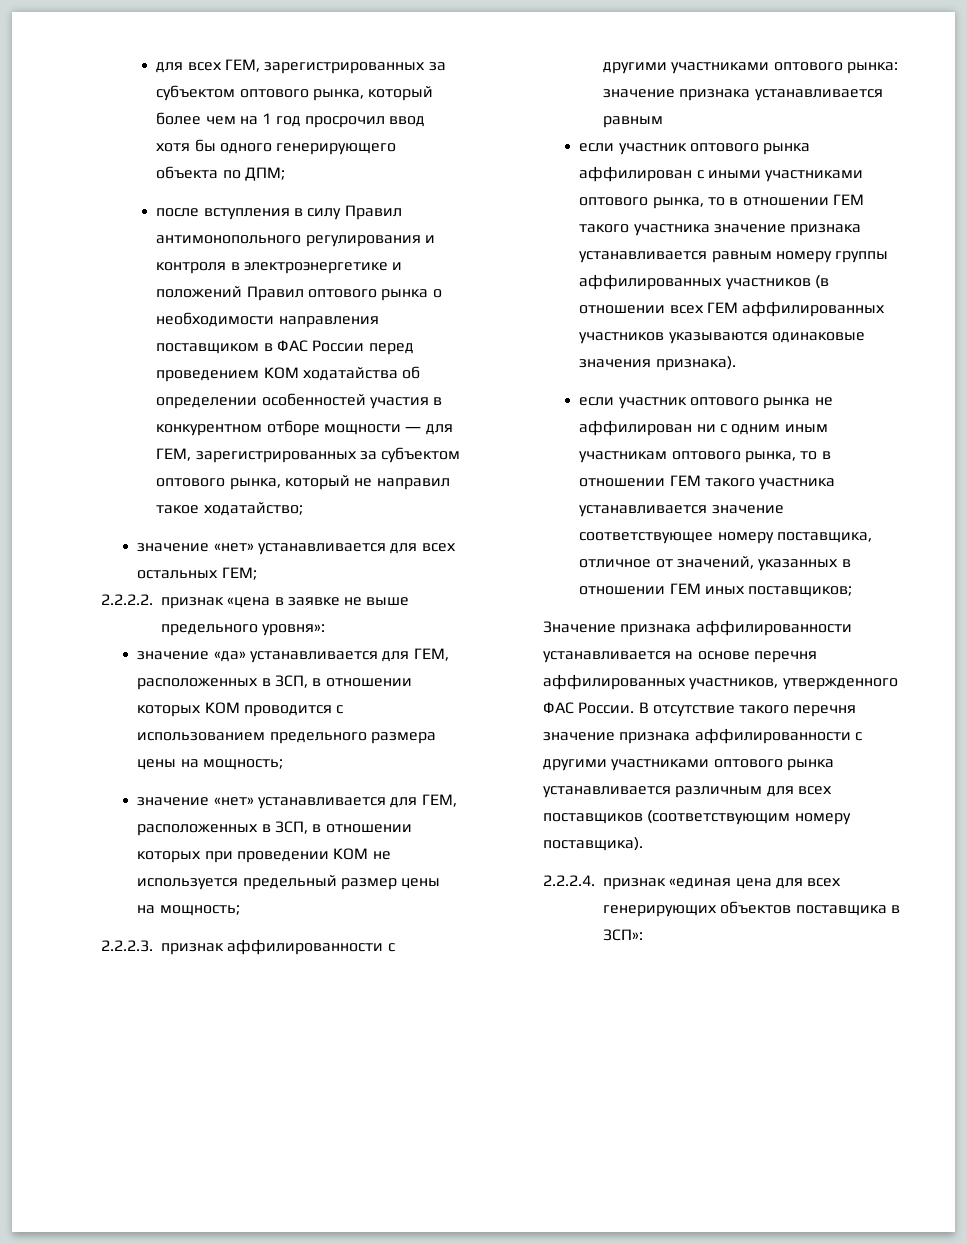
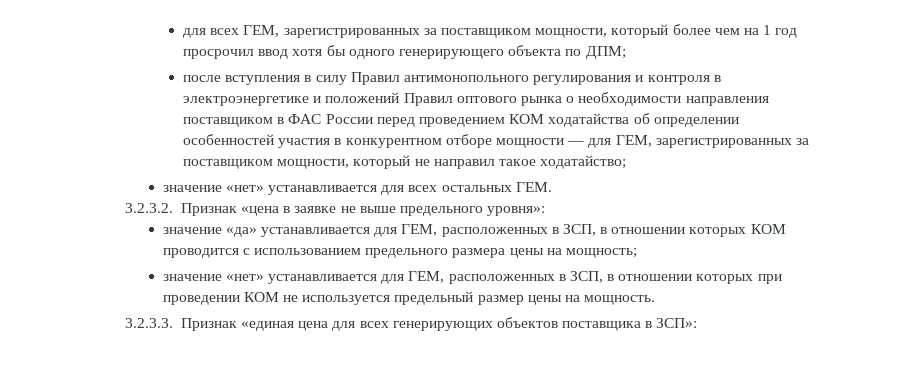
[156,85,364,101] субъектом оптового рынка, -> [441,28,608,38] поставщиком мощности,
[381,447,461,463] [156,478,281,490] субъектом оптового рынка, -> [183,159,350,169] поставщиком мощности,
[221,567,257,580] [100,594,224,609] ГЕМ; // 2.2.2.2. признак -> [515,182,552,192] [125,203,237,216] ГЕМ. // 3.2.3.2. Признак
[159,905,240,916] [100,939,395,955] [602,62,898,74] [602,89,883,101] [602,116,663,128] [579,143,811,155] [579,166,864,182] [579,194,864,209] [579,224,862,236] [579,251,889,263] [579,274,830,290] [579,301,886,317] [579,332,866,344] [579,356,736,371] [579,397,833,409] [579,420,828,436] [579,451,831,463] [579,475,836,490] [579,505,784,517] [579,532,873,544] [579,556,851,571] [579,583,853,597] [542,620,852,636] [542,651,817,663] [542,674,898,690] [542,702,857,717] [542,728,862,744] [542,759,834,771] [542,786,832,798] [542,810,851,825] [542,837,643,851] [542,875,666,890] мощность; // 2.2.2.3. признак аффилированности с другими участниками оптового рынка: значение признака устанавливается равным // если участник оптового рынка аффилирован с иными участниками оптового рынка, то в отношении ГЕМ такого участника значение признака устанавливается равным номеру группы аффилированных участников (в отношении всех ГЕМ аффилированных участников указываются одинаковые значения признака). // если участник оптового рынка не аффилирован ни с одним иным участникам оптового рынка, то в отношении ГЕМ такого участника устанавливается значение соответствующее номеру поставщика, отличное от значений, указанных в отношении ГЕМ иных поставщиков; // Значение признака аффилированности устанавливается на основе перечня аффилированных участников, утвержденного ФАС России. В отсутствие такого перечня значение признака аффилированности с другими участниками оптового рынка устанавливается различным для всех поставщиков (соответствующим номеру поставщика). // 2.2.2.4. признак -> [584,295,656,305] [125,318,237,331] мощность. // 3.2.3.3. Признак

